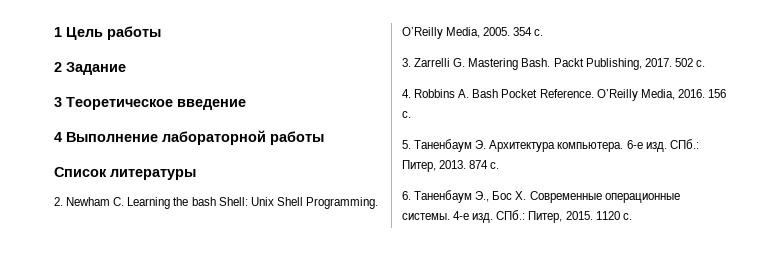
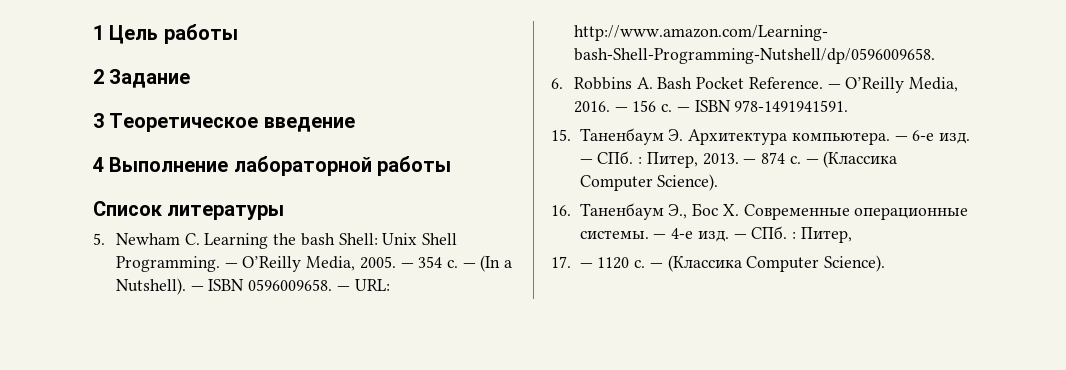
[54,197,63,206] 2. -> [93,233,105,245] 5.
(378, 203) none -> [224,263,238,268] —
(511, 31) none -> [400,263,414,268] —
[402,58,705,70] [402,89,411,98] // 3. Zarrelli G. Mastering Bash. Packt Publishing, 2017. 502 с. // 4. -> [462,255,513,272] [115,278,390,295] [573,25,828,41] [573,48,935,64] [551,78,563,89] — (In a Nutshell). — ISBN 0596009658. — URL: http://www.amazon.com/Learning- bash-Shell-Programming-Nutshell/dp/0596009658. // 6.
(594, 93) none -> [827,84,841,89] —
(705, 93) none -> [614,107,628,112] —
[402,140,411,149] // 5. -> [676,100,849,112] [551,129,571,141] — ISBN 978-1491941591. // 15.
(624, 147) none -> [894,136,908,141] —
[669,139,699,149] СПб.: -> [579,151,643,164] — СПб. :
(467, 164) none -> [743,159,757,164] —
[402,191,411,200] // 6. -> [805,151,898,168] [579,174,719,191] [551,205,571,216] — (Классика Computer Science). // 16.
(450, 216) none -> [653,234,667,239] —
[496,210,632,223] СПб.: Питер, 2015. 1120 с. -> [733,226,852,243] [551,255,886,272] — СПб. : Питер, // 17. — 1120 с. — (Классика Computer Science).

